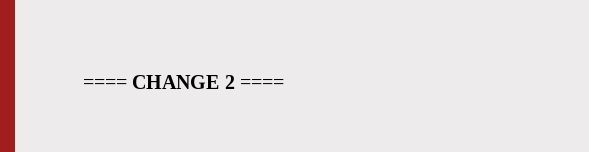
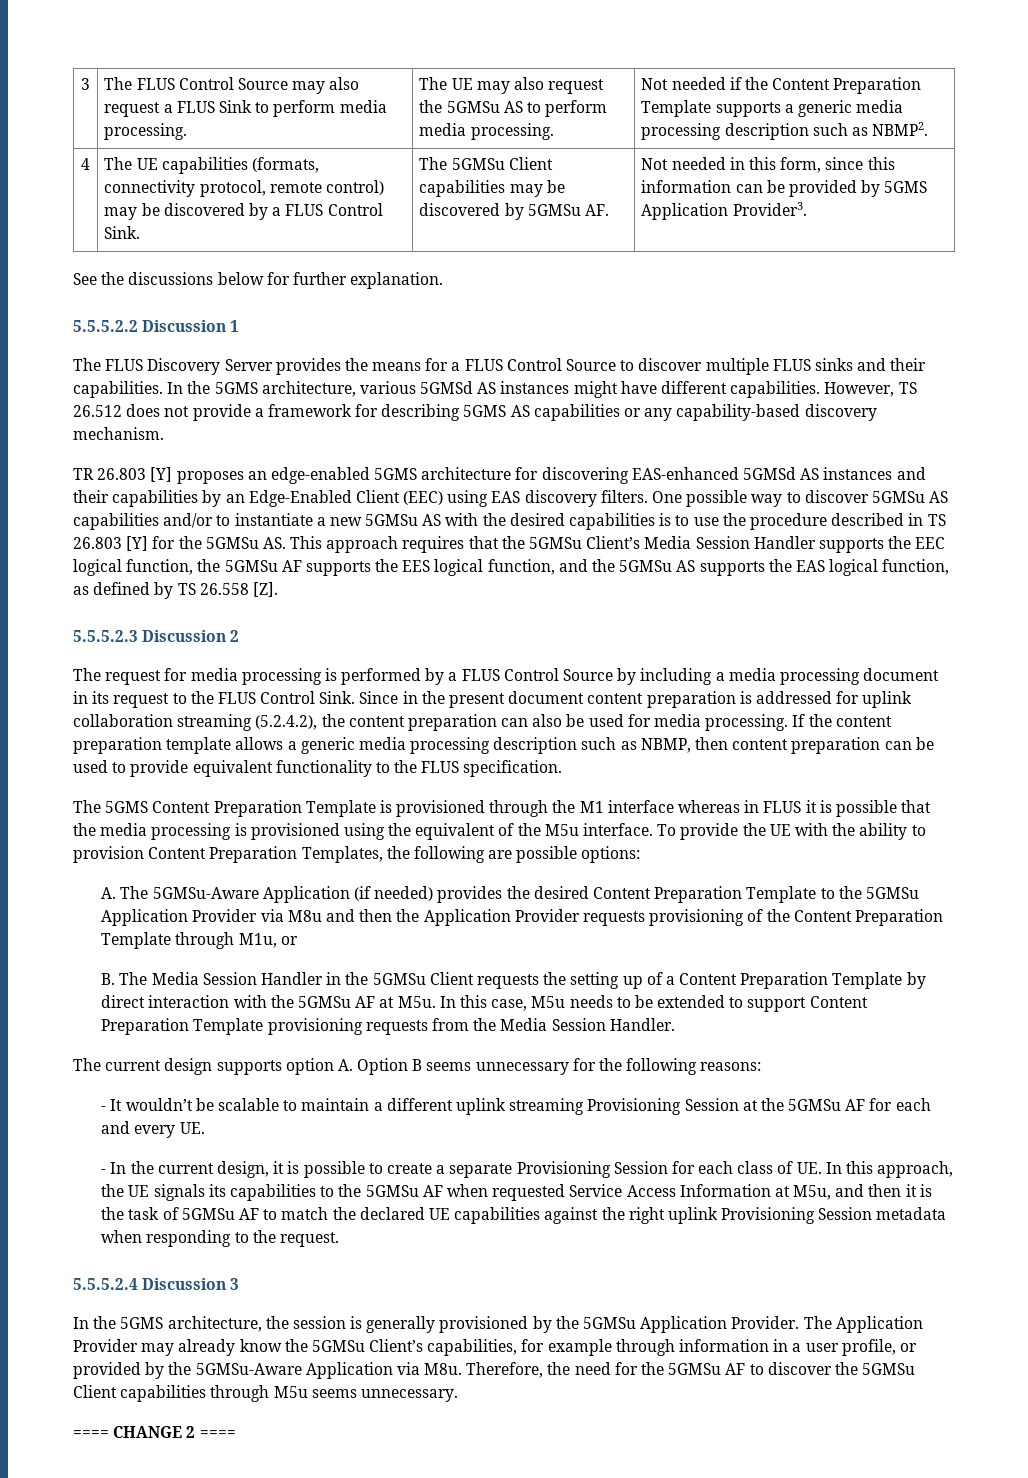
(83, 84) none -> [81,78,90,90] [104,77,360,94] [104,100,387,117] [104,123,188,140] [419,77,605,94] [419,100,608,117] [419,123,554,140] [641,77,922,94] [641,100,904,117] [641,122,929,140] [81,158,90,170] [104,157,320,174] [104,180,385,197] [104,203,383,220] [104,226,141,239] [419,157,553,170] [419,180,565,197] [419,203,610,220] [641,157,895,173] [641,180,928,197] [641,202,807,220] [73,272,444,289] [73,320,240,332] [73,358,927,375] [73,381,917,398] [73,404,877,421] [73,427,164,440] [73,467,926,484] [73,490,949,507] [73,513,946,530] [73,536,946,553] [73,559,950,576] [73,582,278,599] [73,630,240,642] [73,668,940,685] [73,691,913,708] [73,714,892,731] [73,737,934,754] [73,760,563,777] [73,800,932,817] [73,823,926,840] [73,846,641,863] [101,886,919,903] [101,909,943,926] [101,932,298,949] [101,972,926,989] [101,995,868,1012] [101,1018,675,1035] [73,1058,762,1075] [101,1098,931,1115] [101,1121,205,1138] [101,1161,954,1178] [101,1184,932,1201] [101,1207,947,1224] [101,1230,340,1247] [73,1278,240,1290] [73,1316,923,1333] [73,1339,917,1356] [73,1362,916,1379] [73,1385,458,1402] 3 | The FLUS Control Source may also request a FLUS Sink to perform media processing. | The UE may also request the 5GMSu AS to perform media processing. | Not needed if the Content Preparation Template supports a generic media processing description such as NBMP2. // 4 | The UE capabilities (formats, connectivity protocol, remote control) may be discovered by a FLUS Control Sink. | The 5GMSu Client capabilities may be discovered by 5GMSu AF. | Not needed in this form, since this information can be provided by 5GMS Application Provider3. // See the discussions below for further explanation. // 5.5.5.2.2 Discussion 1 // The FLUS Discovery Server provides the means for a FLUS Control Source to discover multiple FLUS sinks and their capabilities. In the 5GMS architecture, various 5GMSd AS instances might have different capabilities. However, TS 26.512 does not provide a framework for describing 5GMS AS capabilities or any capability-based discovery mechanism. // TR 26.803 [Y] proposes an edge-enabled 5GMS architecture for discovering EAS-enhanced 5GMSd AS instances and their capabilities by an Edge-Enabled Client (EEC) using EAS discovery filters. One possible way to discover 5GMSu AS capabilities and/or to instantiate a new 5GMSu AS with the desired capabilities is to use the procedure described in TS 26.803 [Y] for the 5GMSu AS. This approach requires that the 5GMSu Client’s Media Session Handler supports the EEC logical function, the 5GMSu AF supports the EES logical function, and the 5GMSu AS supports the EAS logical function, as defined by TS 26.558 [Z]. // 5.5.5.2.3 Discussion 2 // The request for media processing is performed by a FLUS Control Source by including a media processing document in its request to the FLUS Control Sink. Since in the present document content preparation is addressed for uplink collaboration streaming (5.2.4.2), the content preparation can also be used for media processing. If the content preparation template allows a generic media processing description such as NBMP, then content preparation can be used to provide equivalent functionality to the FLUS specification. // The 5GMS Content Preparation Template is provisioned through the M1 interface whereas in FLUS it is possible that the media processing is provisioned using the equivalent of the M5u interface. To provide the UE with the ability to provision Content Preparation Templates, the following are possible options: // A. The 5GMSu-Aware Application (if needed) provides the desired Content Preparation Template to the 5GMSu Application Provider via M8u and then the Application Provider requests provisioning of the Content Preparation Template through M1u, or // B. The Media Session Handler in the 5GMSu Client requests the setting up of a Content Preparation Template by direct interaction with the 5GMSu AF at M5u. In this case, M5u needs to be extended to support Content Preparation Template provisioning requests from the Media Session Handler. // The current design supports option A. Option B seems unnecessary for the following reasons: // - It wouldn’t be scalable to maintain a different uplink streaming Provisioning Session at the 5GMSu AF for each and every UE. // - In the current design, it is possible to create a separate Provisioning Session for each class of UE. In this approach, the UE signals its capabilities to the 5GMSu AF when requested Service Access Information at M5u, and then it is the task of 5GMSu AF to match the declared UE capabilities against the right uplink Provisioning Session metadata when responding to the request. // 5.5.5.2.4 Discussion 3 // In the 5GMS architecture, the session is generally provisioned by the 5GMSu Application Provider. The Application Provider may already know the 5GMSu Client’s capabilities, for example through information in a user profile, or provided by the 5GMSu-Aware Application via M8u. Therefore, the need for the 5GMSu AF to discover the 5GMSu Client capabilities through M5u seems unnecessary. //

